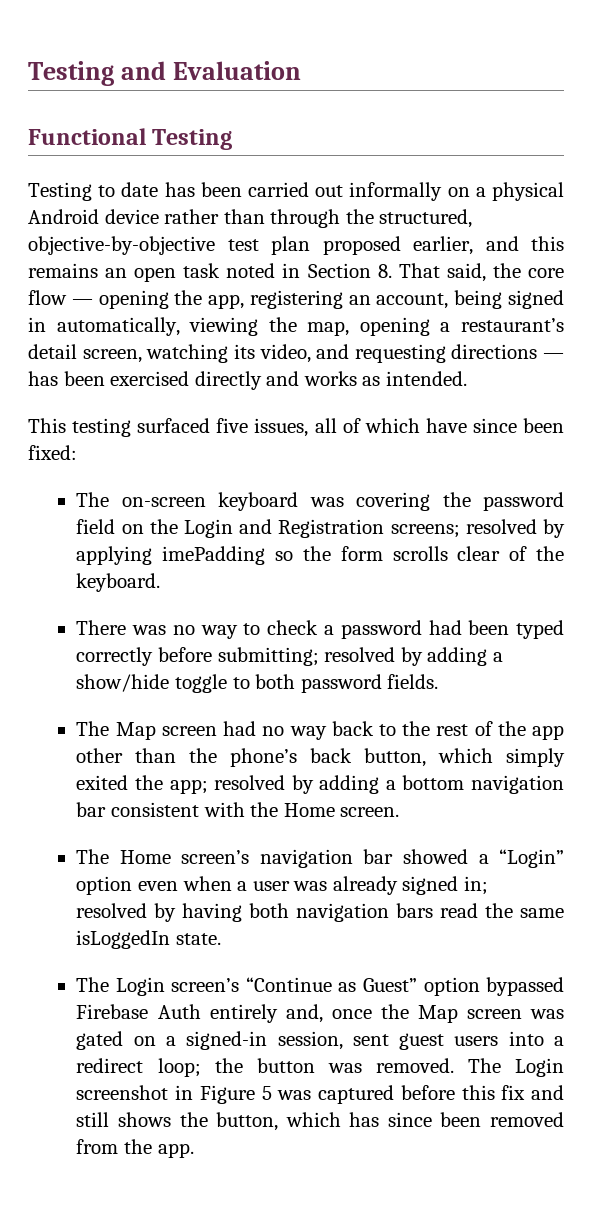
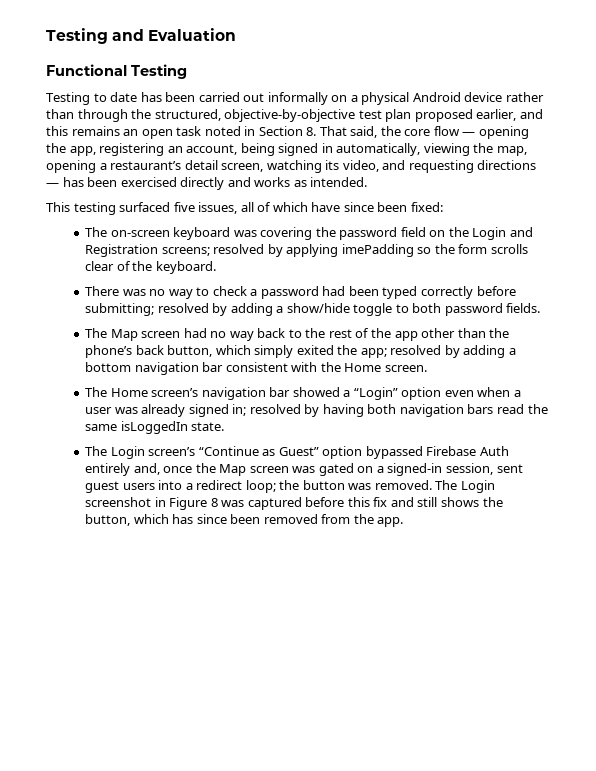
[261,1086,272,1100] 5 -> [210,498,218,507] 8

